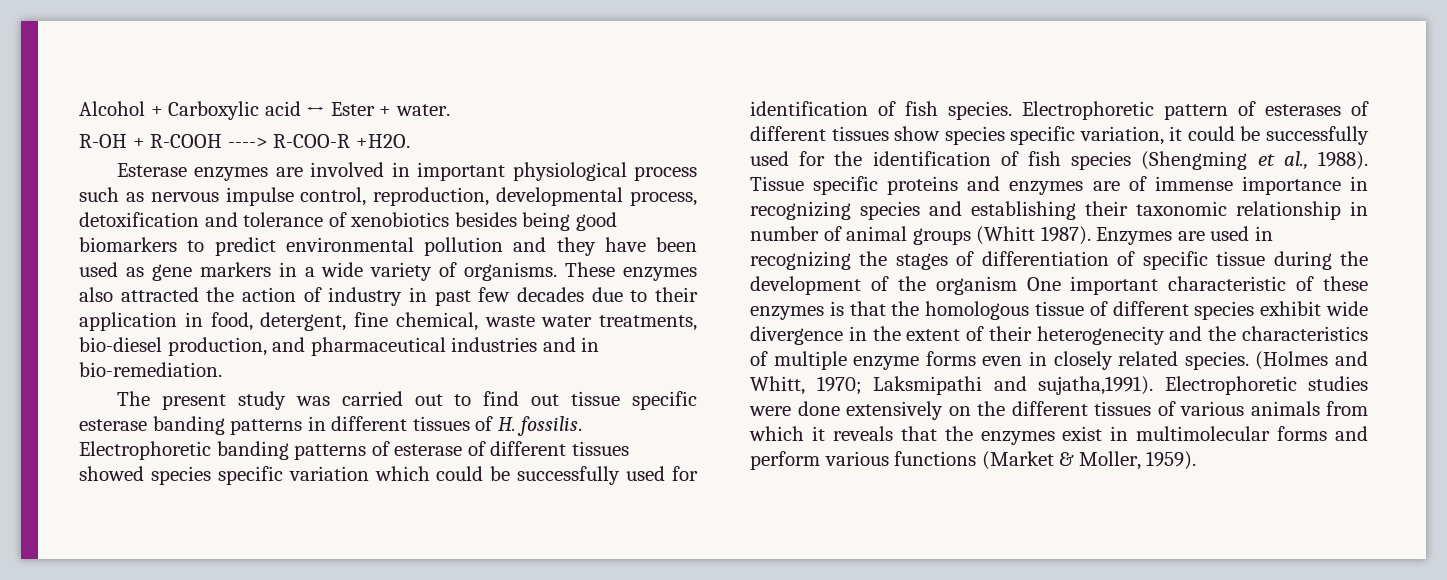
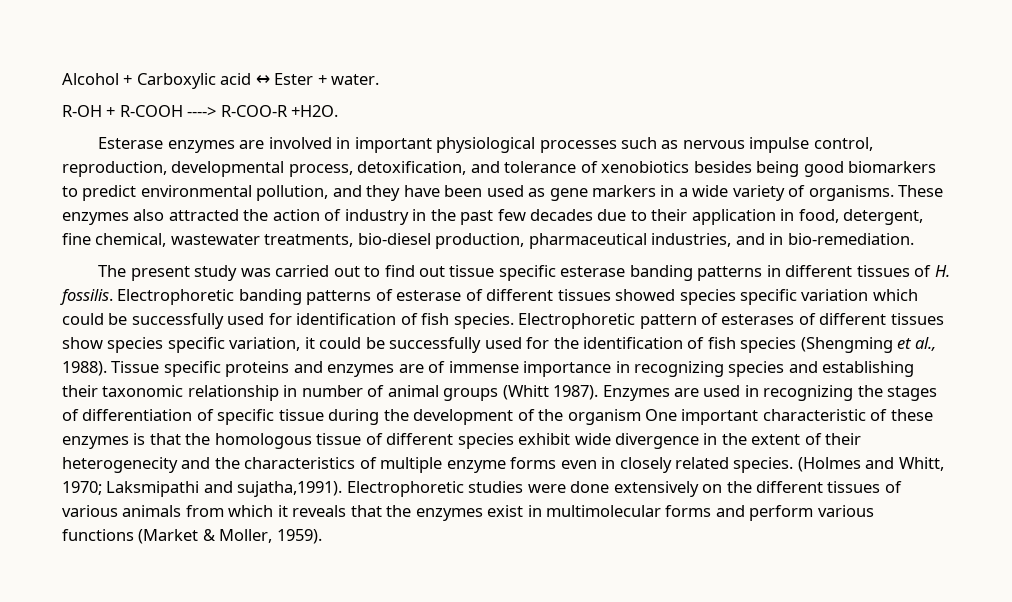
[634,166,697,181] process -> [539,140,617,153] processes
[79,212,199,227] detoxification -> [357,161,467,175] detoxification,
[424,237,503,256] pollution -> [256,185,329,201] pollution,
(427, 294) none -> [430,209,456,221] the
[484,315,593,327] waste water -> [170,234,260,245] wastewater
[272,337,538,356] and pharmaceutical industries -> [528,233,732,249] pharmaceutical industries,

